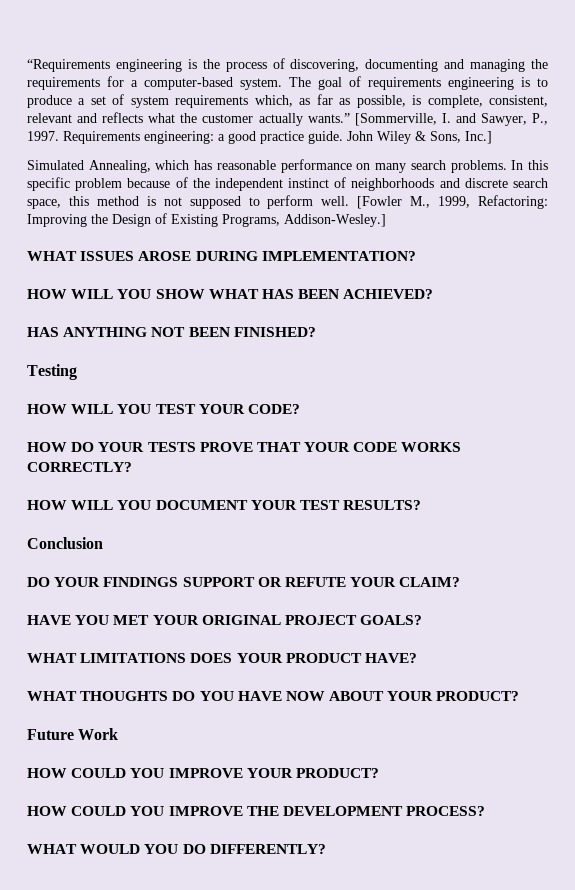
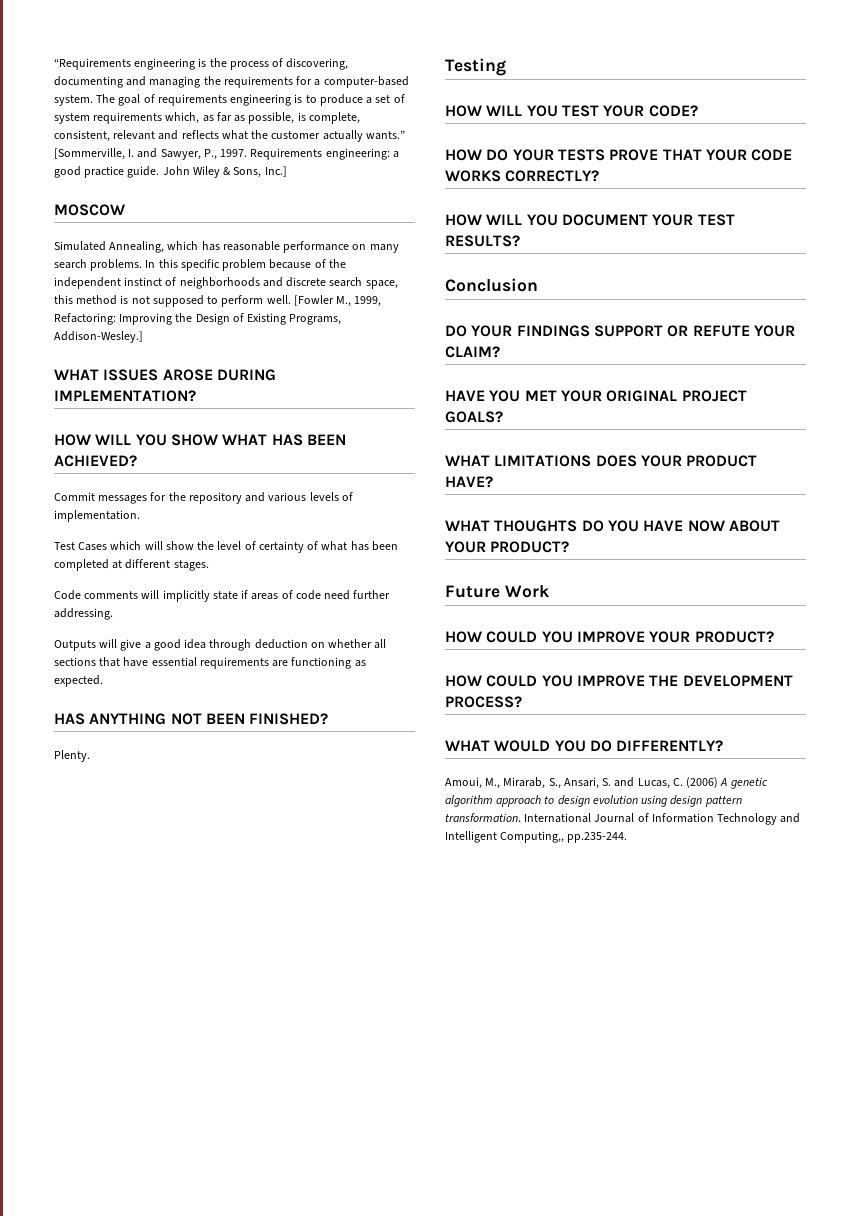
(492, 137) none -> [54,204,125,216] // MOSCOW
(434, 294) none -> [54,492,353,504] [54,510,140,522] [54,541,398,553] [54,559,209,571] [54,590,391,602] [54,608,113,620] [54,639,387,651] [54,657,366,669] [54,675,103,687] // Commit messages for the repository and various levels of implementation. // Test Cases which will show the level of certainty of what has been completed at different stages. // Code comments will implicitly state if areas of code need further addressing. // Outputs will give a good idea through deduction on whether all sections that have essential requirements are functioning as expected.
(316, 332) none -> [54,750,90,762] // Plenty.
(326, 849) none -> [445,777,768,789] [445,795,742,807] [445,813,801,825] [445,831,628,843] // Amoui, M., Mirarab, S., Ansari, S. and Lucas, C. (2006) A genetic algorithm approach to design evolution using design pattern transformation. International Journal of Information Technology and Intelligent Computing,, pp.235-244.

